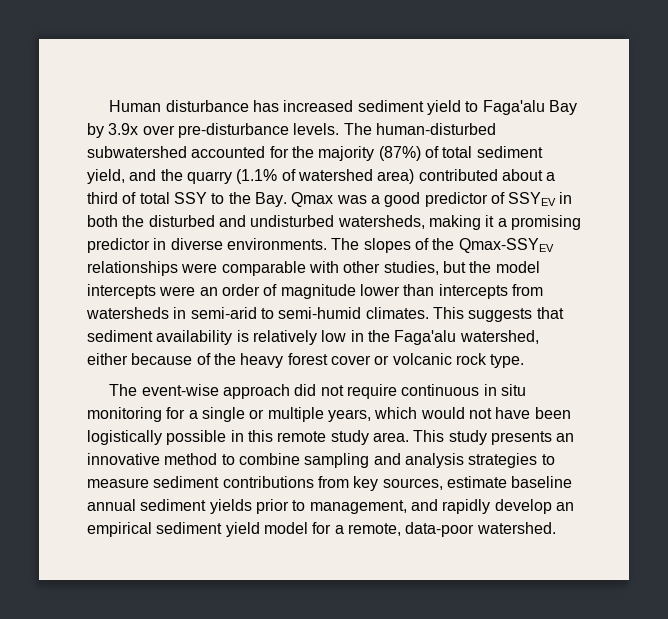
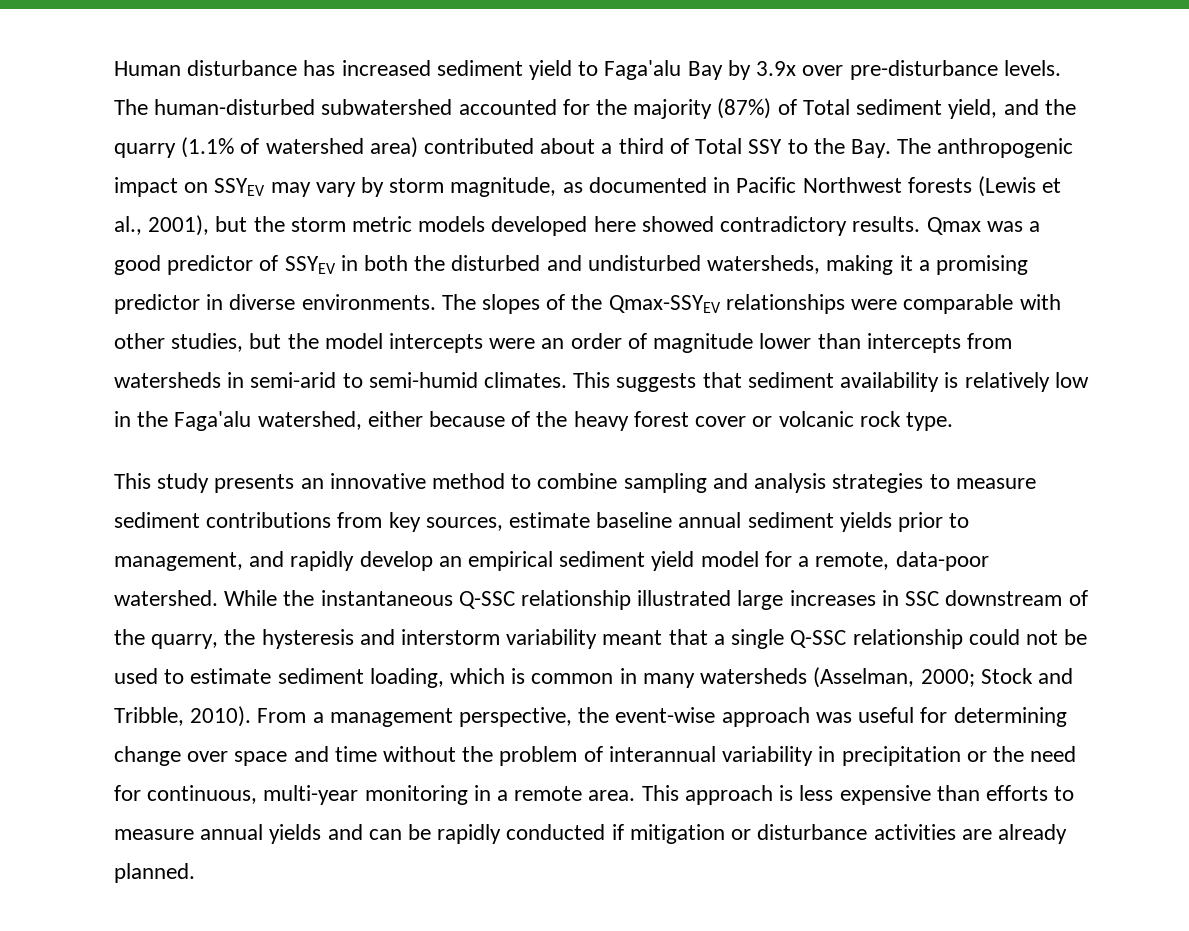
[442,146,473,158] total -> [802,99,850,115] Total
[139,192,170,204] total -> [695,138,743,154] Total
(287, 199) none -> [897,138,1074,158] [114,176,1062,197] [114,215,921,236] The anthropogenic impact on SSYEV may vary by storm magnitude, as documented in Pacific Northwest forests (Lewis et al., 2001), but the storm metric models developed here showed contradictory results.
[109,384,526,399] [87,407,571,422] [87,430,409,445] The event-wise approach did not require continuous in situ monitoring for a single or multiple years, which would not have been logistically possible in this remote study area. -> (953, 421) none
(556, 528) none -> [224,590,1088,610] [114,629,1088,649] [114,667,1073,688] [114,706,1067,727] [114,746,1077,766] [114,785,1075,805] [114,824,1067,844] [114,863,195,883] While the instantaneous Q-SSC relationship illustrated large increases in SSC downstream of the quarry, the hysteresis and interstorm variability meant that a single Q-SSC relationship could not be used to estimate sediment loading, which is common in many watersheds (Asselman, 2000; Stock and Tribble, 2010). From a management perspective, the event-wise approach was useful for determining change over space and time without the problem of interannual variability in precipitation or the need for continuous, multi-year monitoring in a remote area. This approach is less expensive than efforts to measure annual yields and can be rapidly conducted if mitigation or disturbance activities are already planned.

